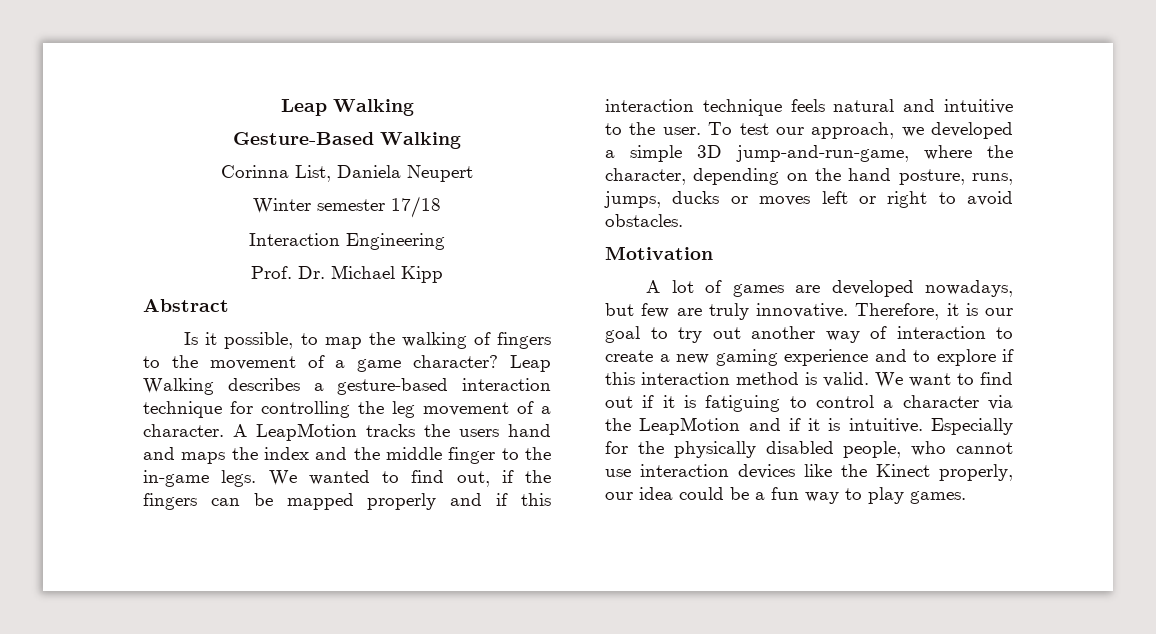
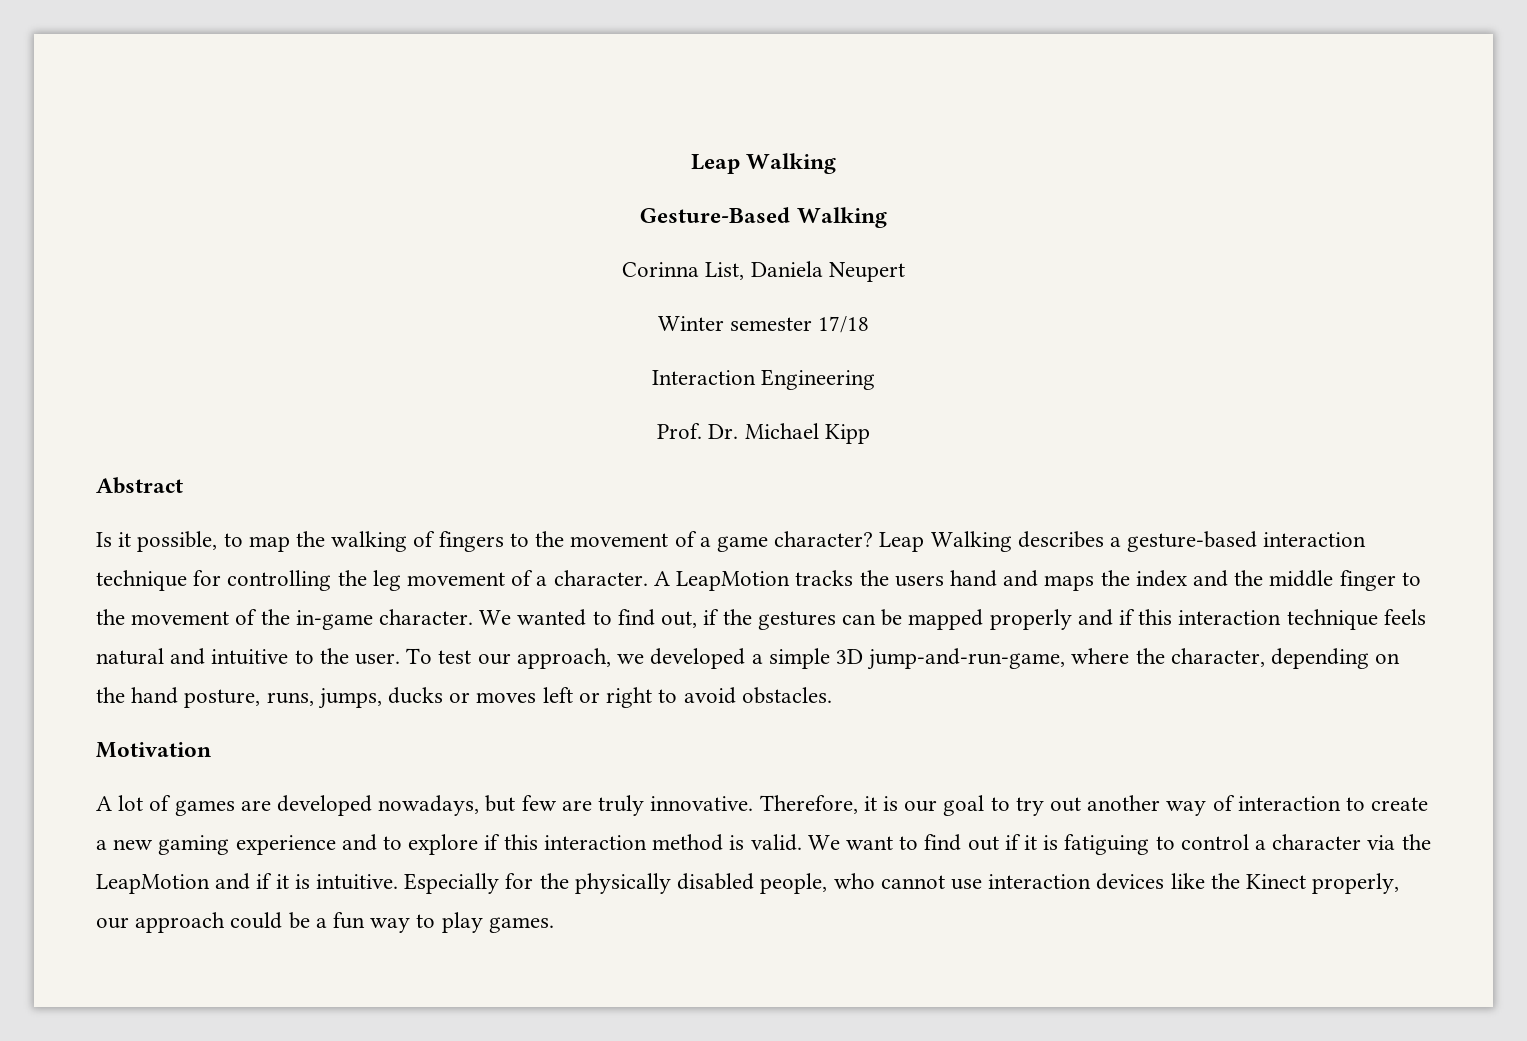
[143,470,257,487] in-game legs. -> [131,609,474,630] movement of the in-game character.
[143,493,197,510] fingers -> [757,611,836,630] gestures
[639,487,673,500] idea -> [135,912,226,933] approach

